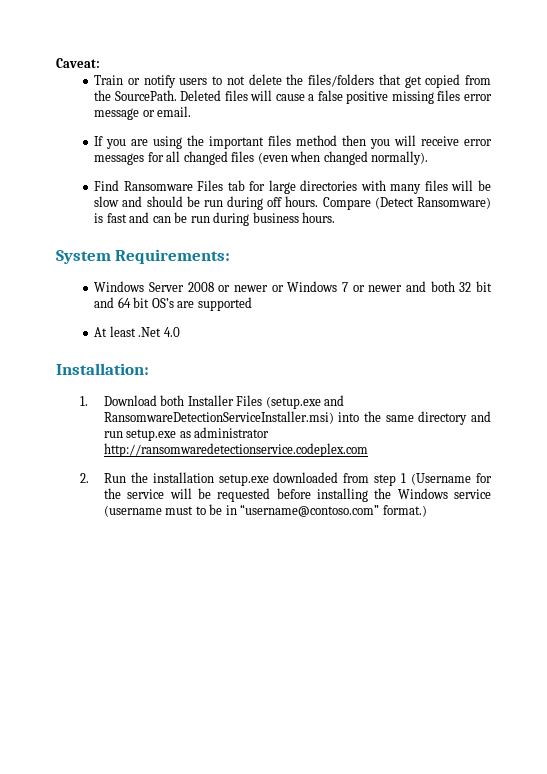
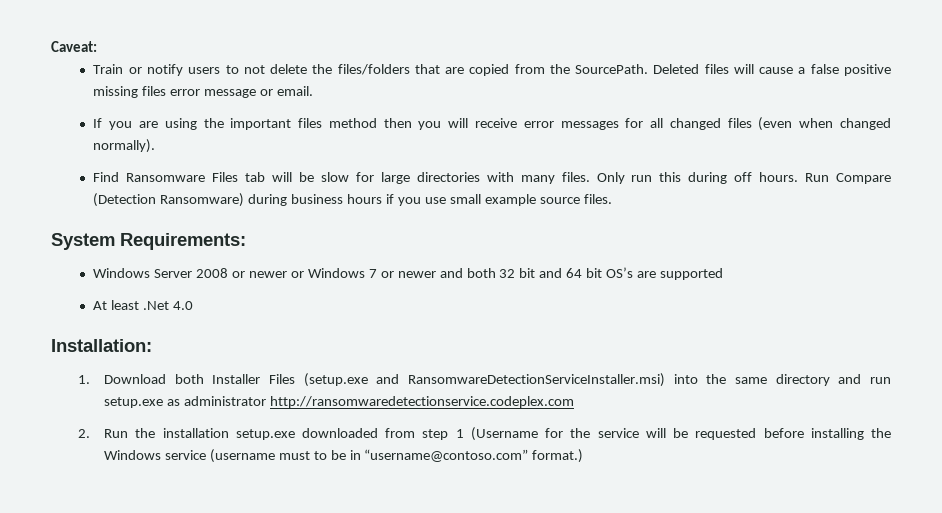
[404,76,422,88] get -> [445,67,465,74] are
(245, 185) none -> [272,172,350,182] will be slow
[424,180,492,191] [94,196,491,210] [94,212,336,226] files will be slow and should be run during off hours. Compare (Detect Ransomware) is fast and can be run during business hours. -> [561,172,892,184] [93,193,612,207] files. Only run this during off hours. Run Compare (Detection Ransomware) during business hours if you use small example source files.

